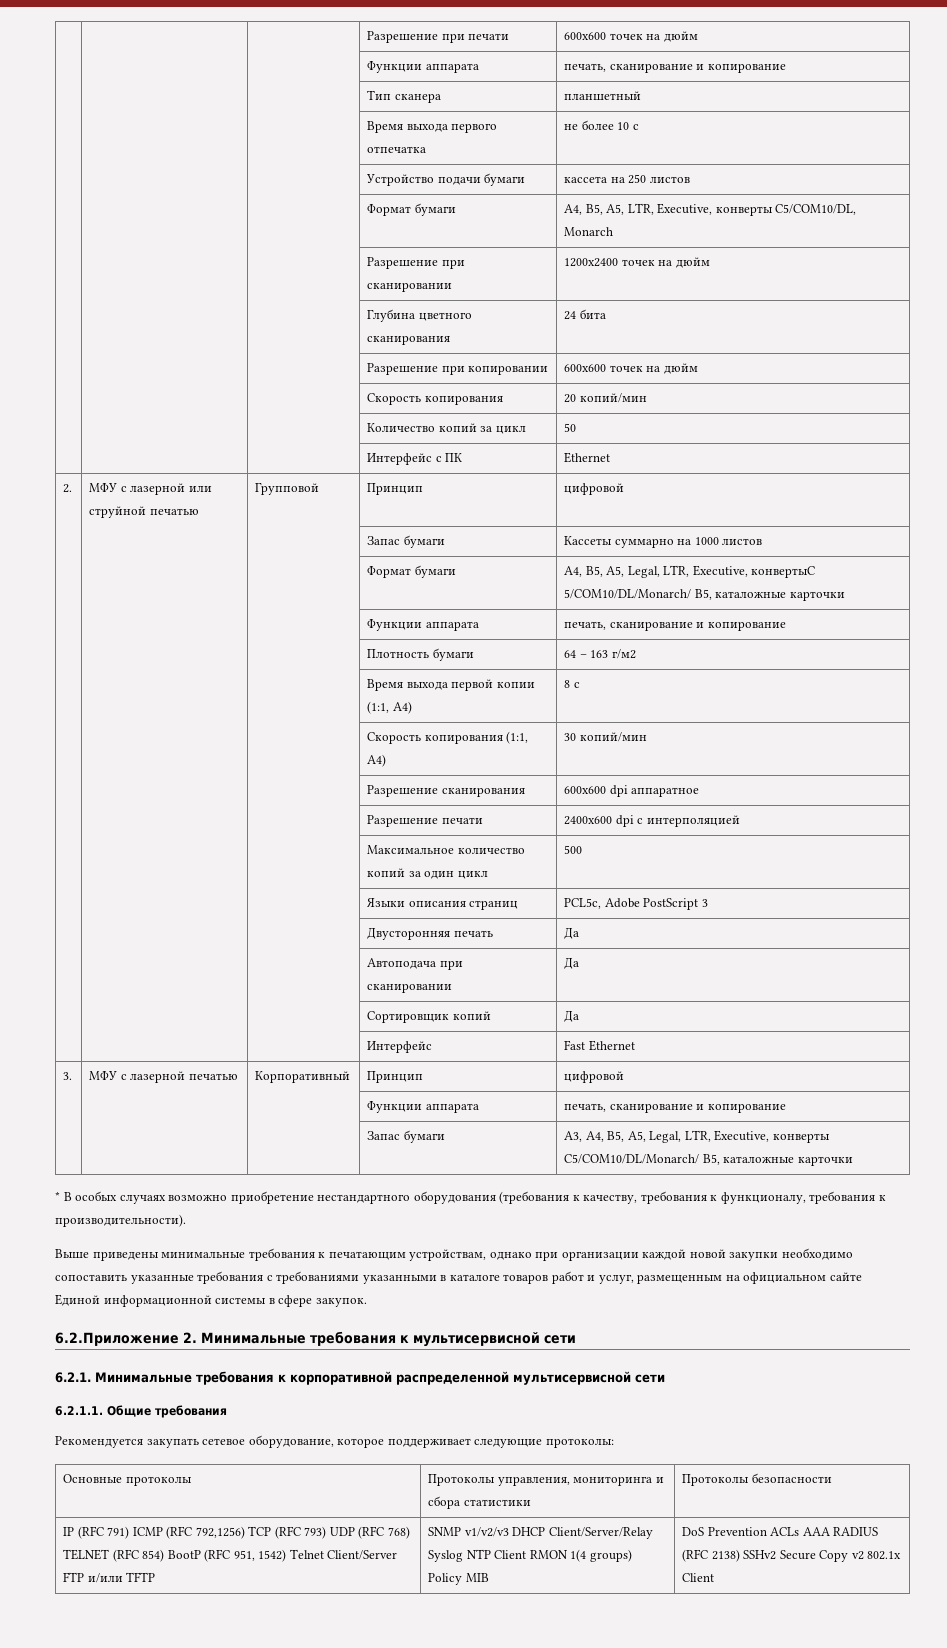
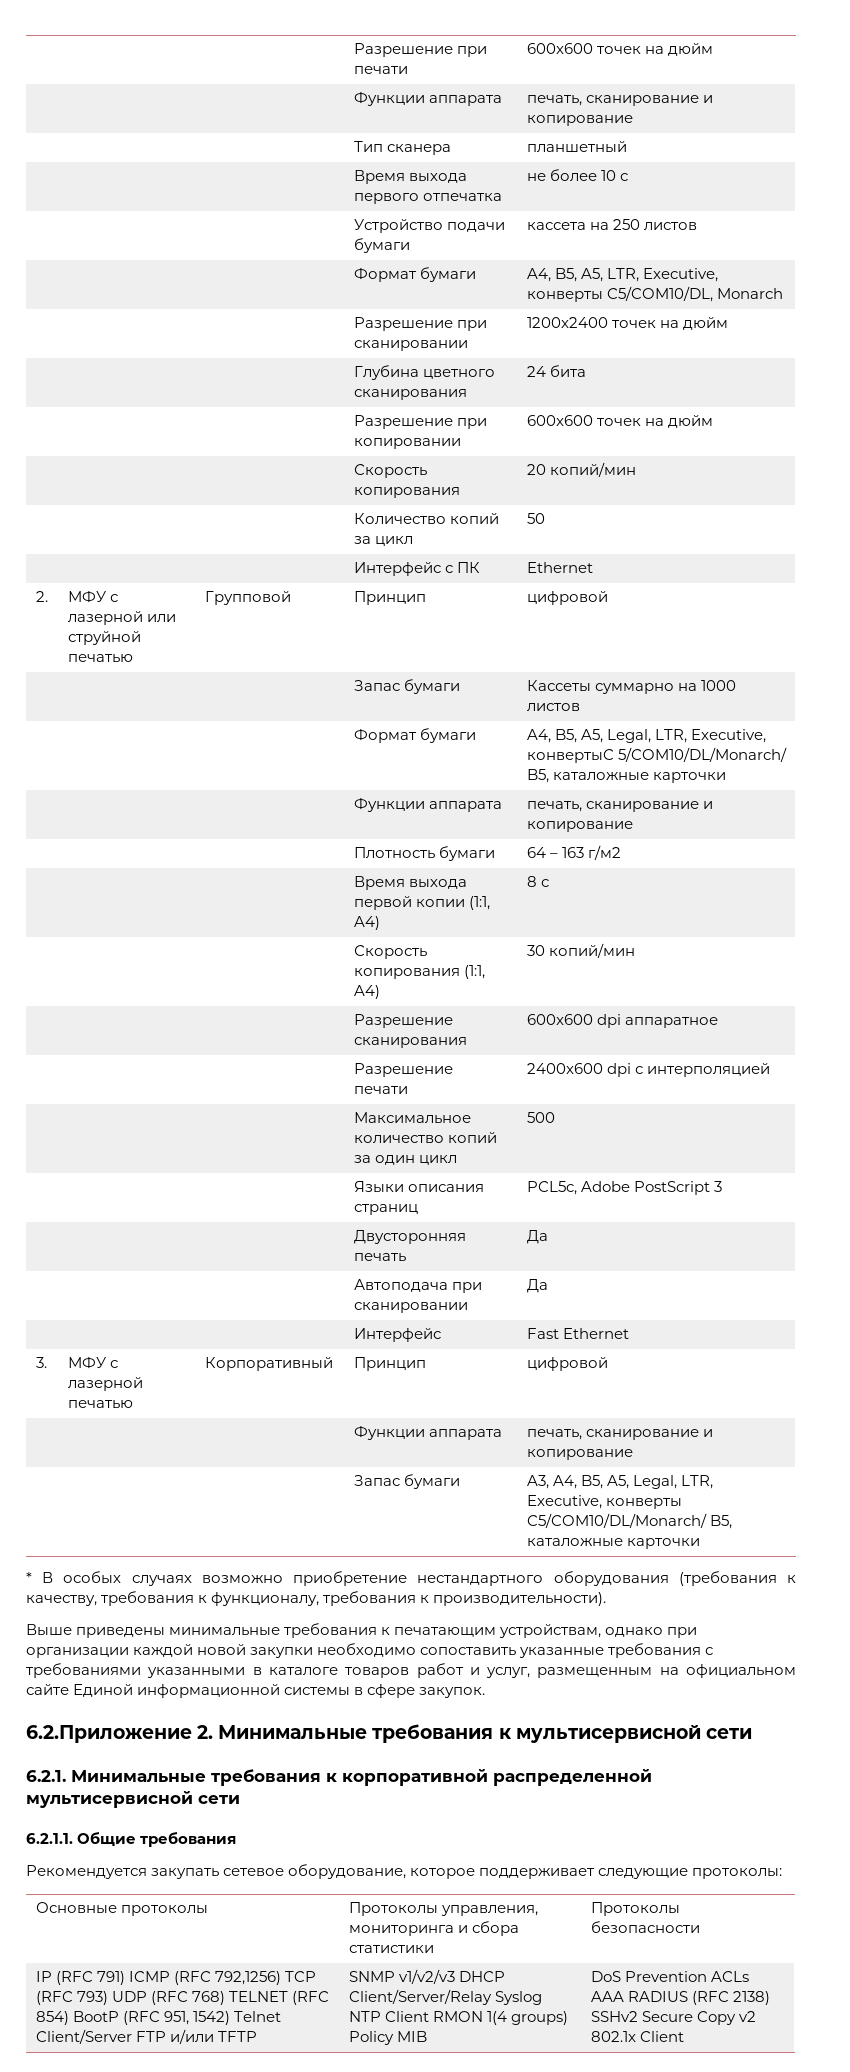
[367,1011,491,1023] [564,1010,580,1022] // | | | Сортировщик копий | Да -> (548, 1286) none

